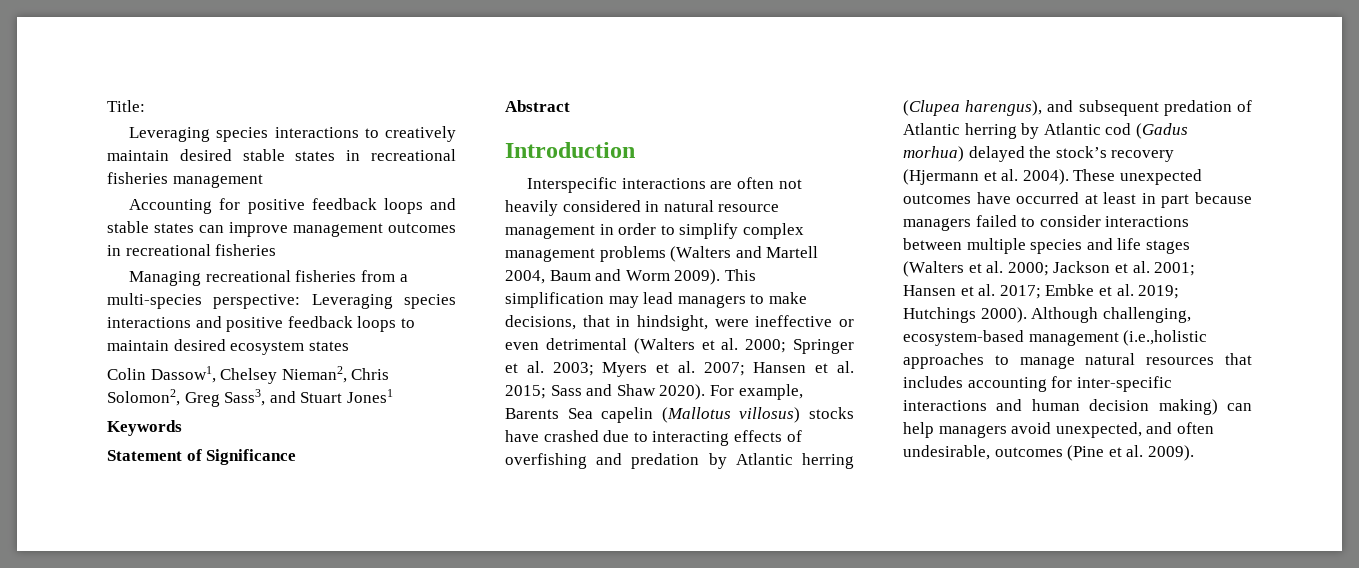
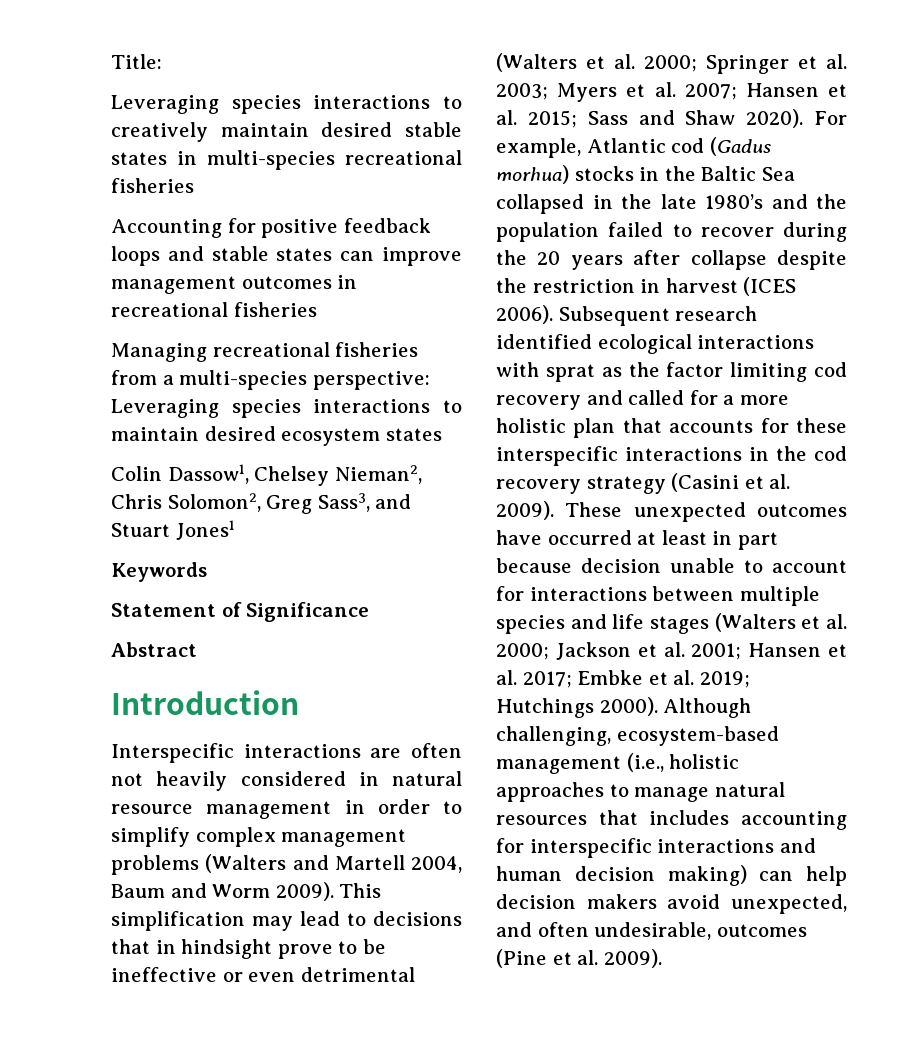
[371,149,456,161] [107,172,263,188] recreational fisheries management -> [207,150,462,170] [111,178,194,193] multi-species recreational fisheries
[195,316,397,332] and positive feedback loops -> (431, 406) none
[677,292,807,308] [505,315,749,331] managers to make decisions, that in hindsight, were -> [347,911,462,926] [111,939,386,959] to decisions that in hindsight prove to be
[505,407,854,423] [505,430,802,446] [505,453,854,469] [903,100,1252,116] [903,123,1188,139] [903,146,1175,162] [903,169,1069,185] Barents Sea capelin (Mallotus villosus) stocks have crashed due to interacting effects of overfishing and predation by Atlantic herring (Clupea harengus), and subsequent predation of Atlantic herring by Atlantic cod (Gadus morhua) delayed the stock’s recovery (Hjermann et al. 2004). -> [586,137,771,156] [496,165,795,184] [496,194,847,214] [496,222,847,242] [496,250,847,270] [496,277,797,296] [496,305,758,326] [496,334,815,354] [496,362,847,382] [496,390,789,410] [496,418,848,438] [496,446,847,466] [496,473,791,494] [496,501,554,520] Atlantic cod (Gadus morhua) stocks in the Baltic Sea collapsed in the late 1980’s and the population failed to recover during the 20 years after collapse despite the restriction in harvest (ICES 2006). Subsequent research identified ecological interactions with sprat as the factor limiting cod recovery and called for a more holistic plan that accounts for these interspecific interactions in the cod recovery strategy (Casini et al. 2009).
[903,215,1101,231] managers failed to consider -> [581,558,847,573] [496,586,524,601] decision unable to account for
[1123,330,1208,346] (i.e.,holistic -> [626,753,740,772] (i.e., holistic
[1076,376,1172,392] inter-specific -> [529,838,652,858] interspecific
[938,425,1007,438] managers -> [496,894,657,909] decision makers

